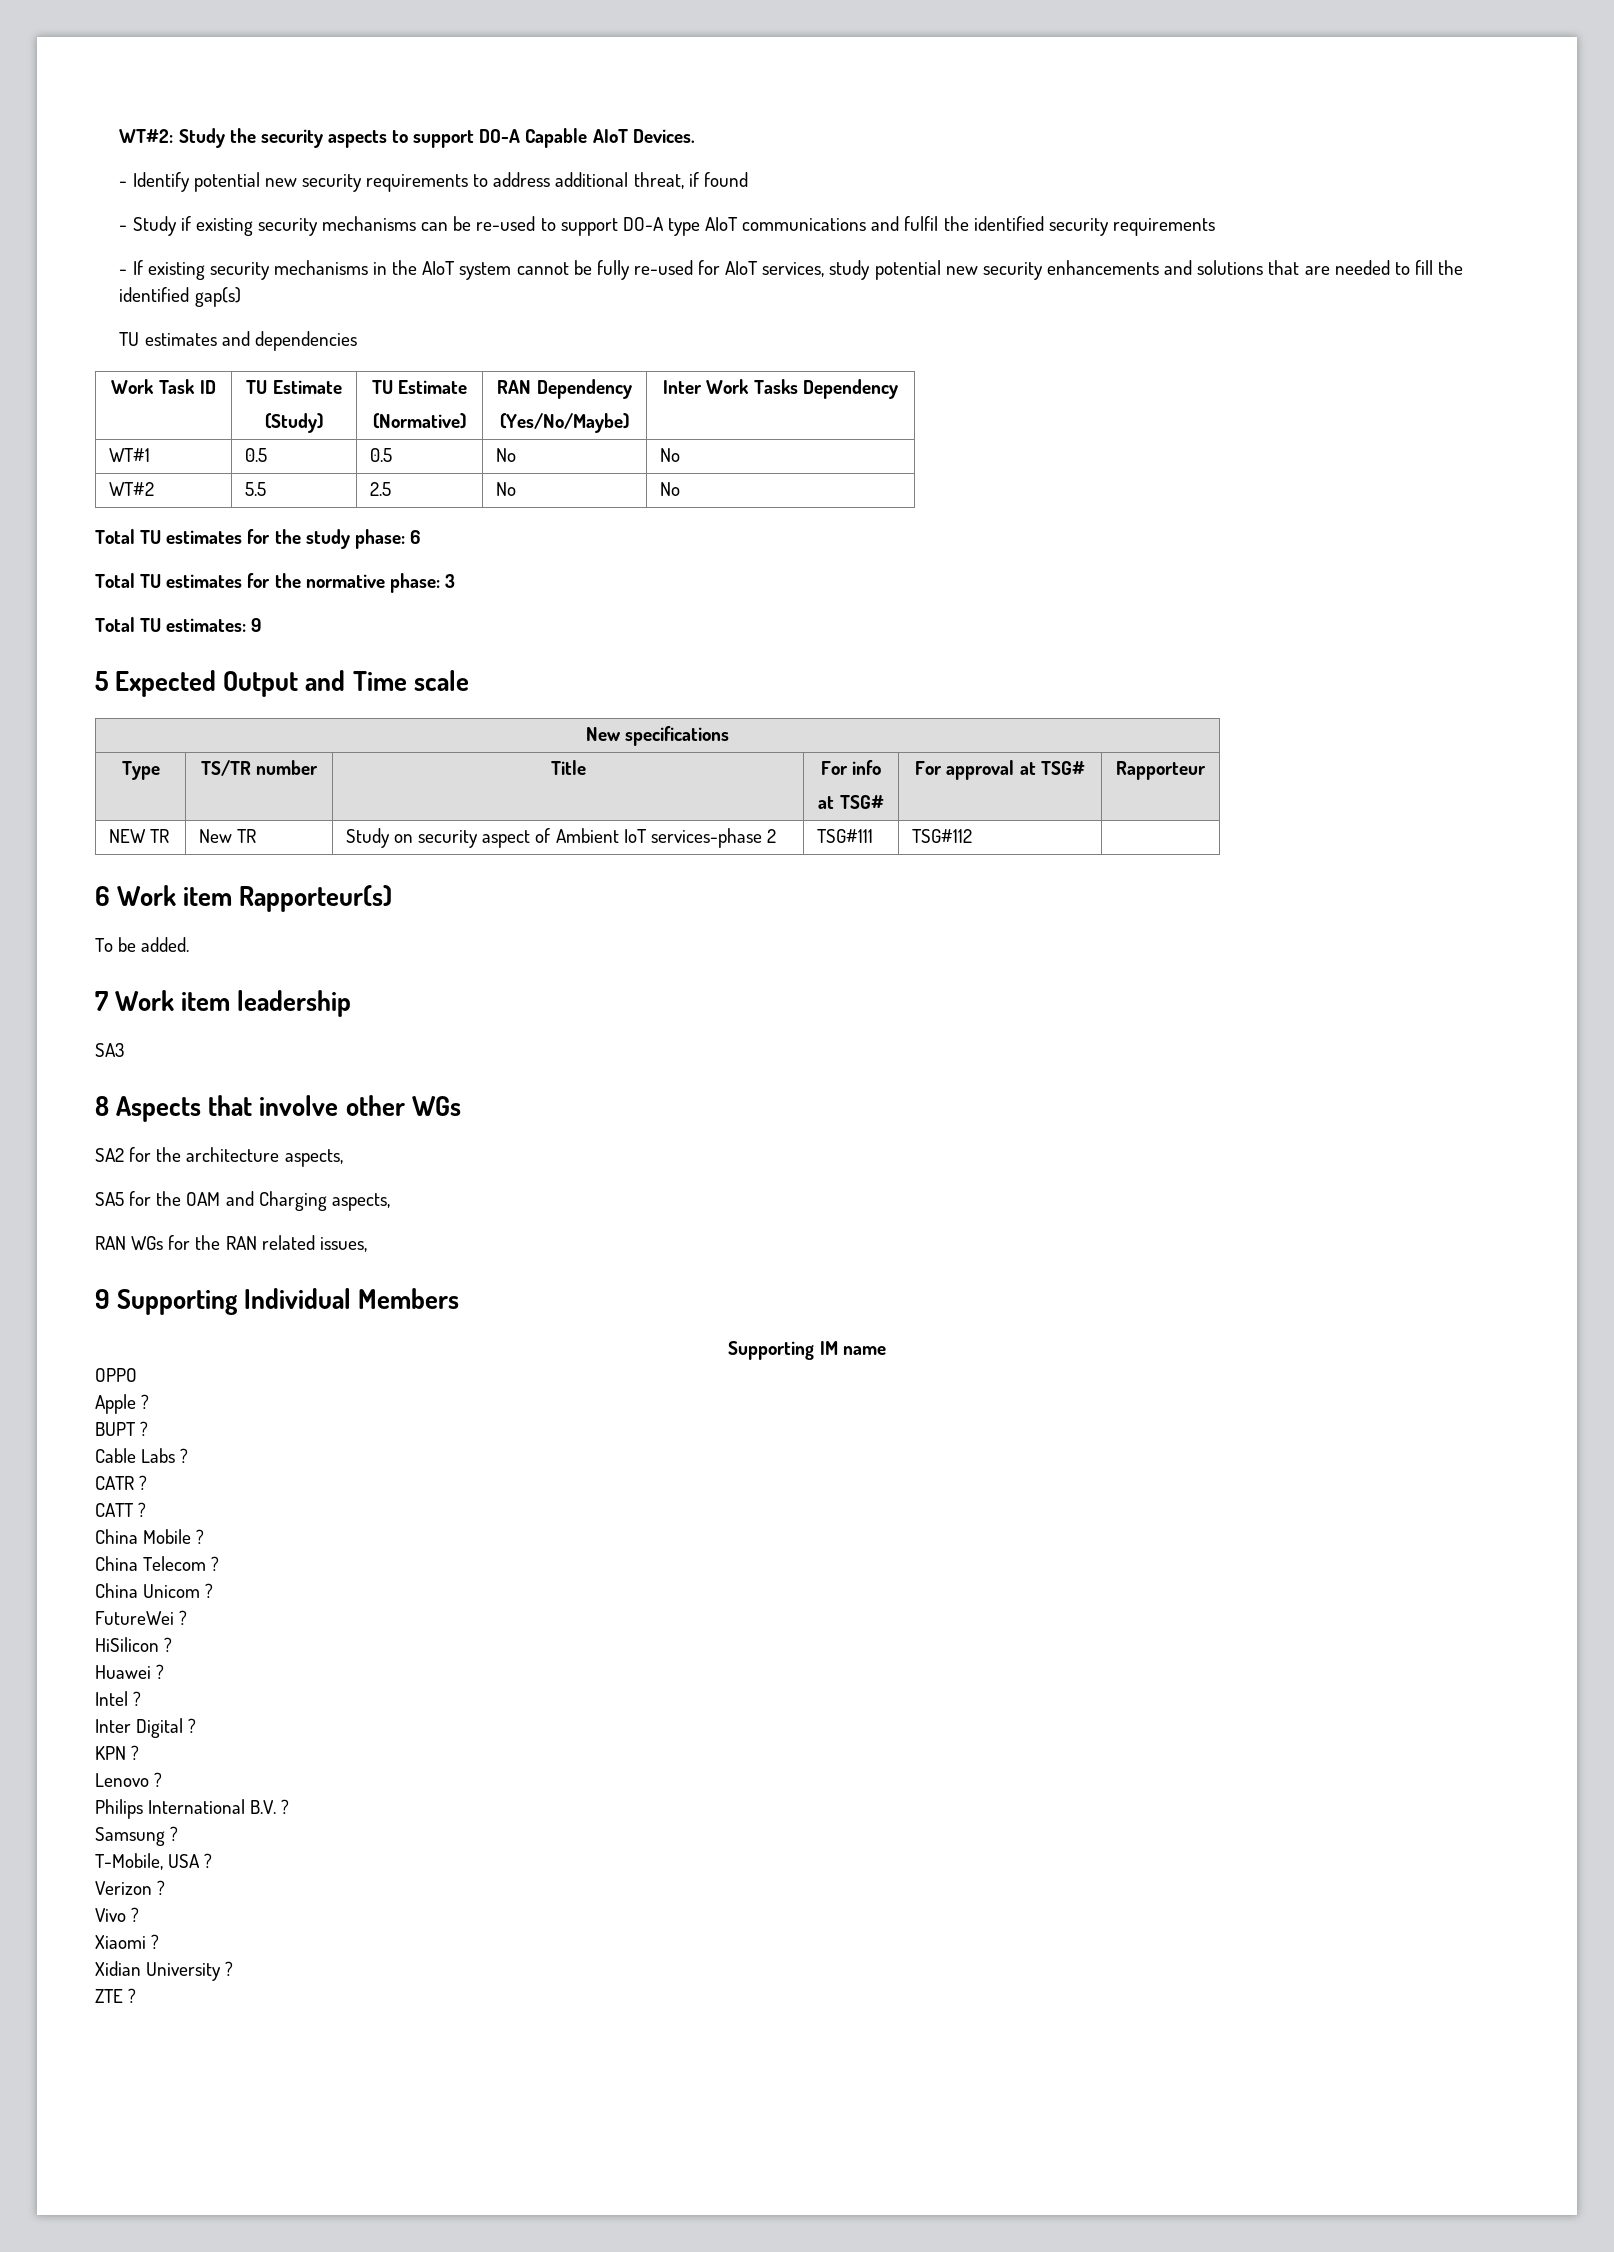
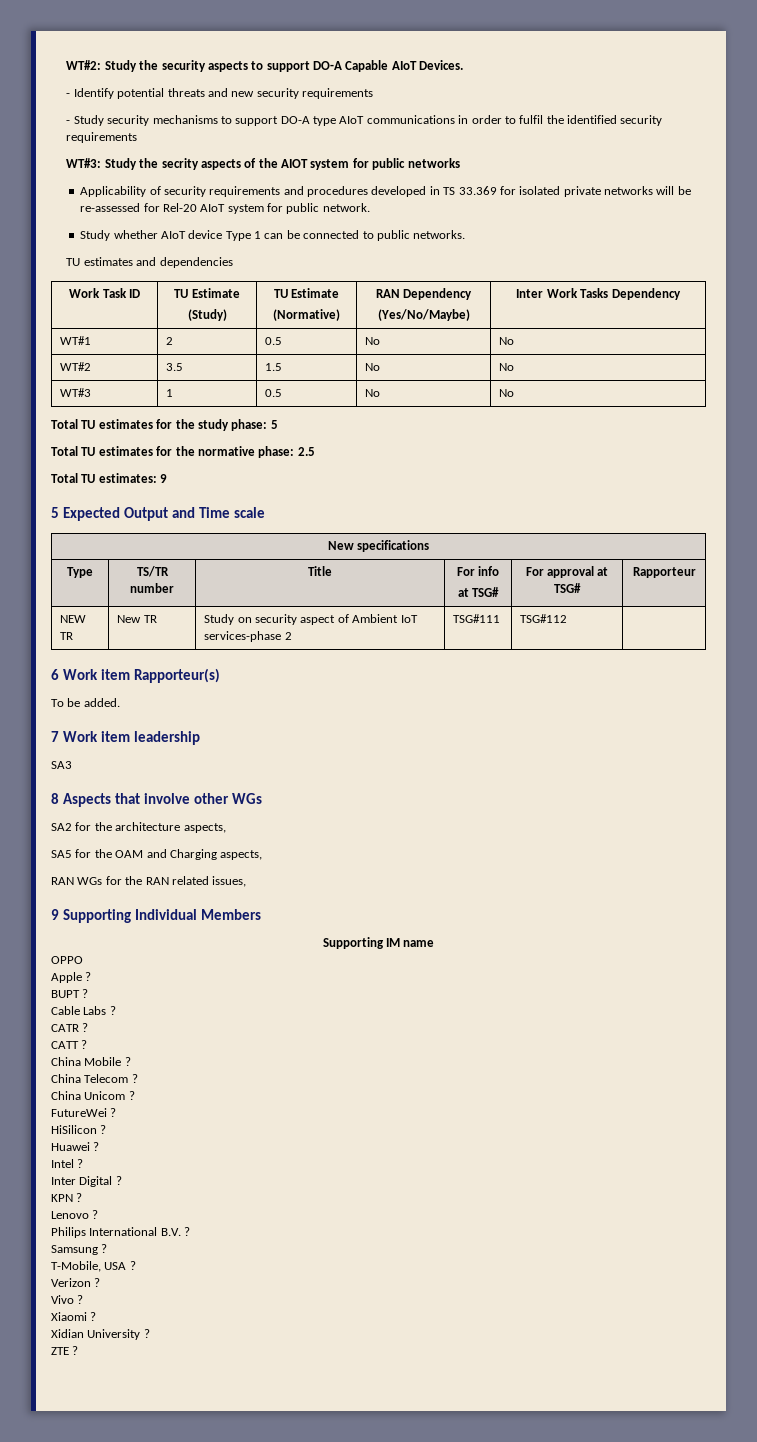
(260, 182) none -> [167,88,228,97] threats and
[473,172,748,189] [119,216,536,236] to address additional threat, if found // - Study if existing security mechanisms can be re-used -> [66,115,218,126] // - Study security mechanisms
[871,216,900,231] and -> [458,115,516,124] in order to
[119,260,1464,280] [119,287,241,307] - If existing security mechanisms in the AIoT system cannot be fully re-used for AIoT services, study potential new security enhancements and solutions that are needed to fill the identified gap(s) -> [66,158,460,170] [80,186,691,197] [80,203,370,214] [80,230,466,241] WT#3: Study the secrity aspects of the AIOT system for public networks // Applicability of security requirements and procedures developed in TS 33.369 for isolated private networks will be re-assessed for Rel-20 AIoT system for public network. // Study whether AIoT device Type 1 can be connected to public networks.
[244,448,267,462] 0.5 -> [166,337,174,345] 2
[244,482,266,496] [369,482,391,496] 5.5 | 2.5 -> [166,363,184,371] [265,363,283,371] [365,363,381,371] [499,363,515,371] [60,388,92,397] [166,389,174,397] [265,389,283,397] 3.5 | 1.5 | No | No // WT#3 | 1 | 0.5
[409,530,420,544] 6 -> [270,420,278,429] 5
[444,574,455,588] 3 -> [297,447,315,456] 2.5

